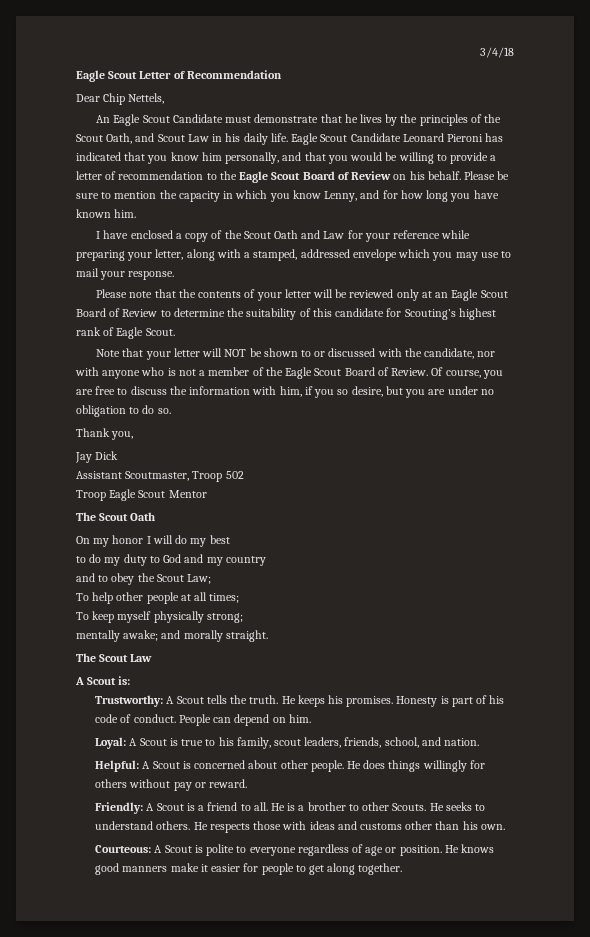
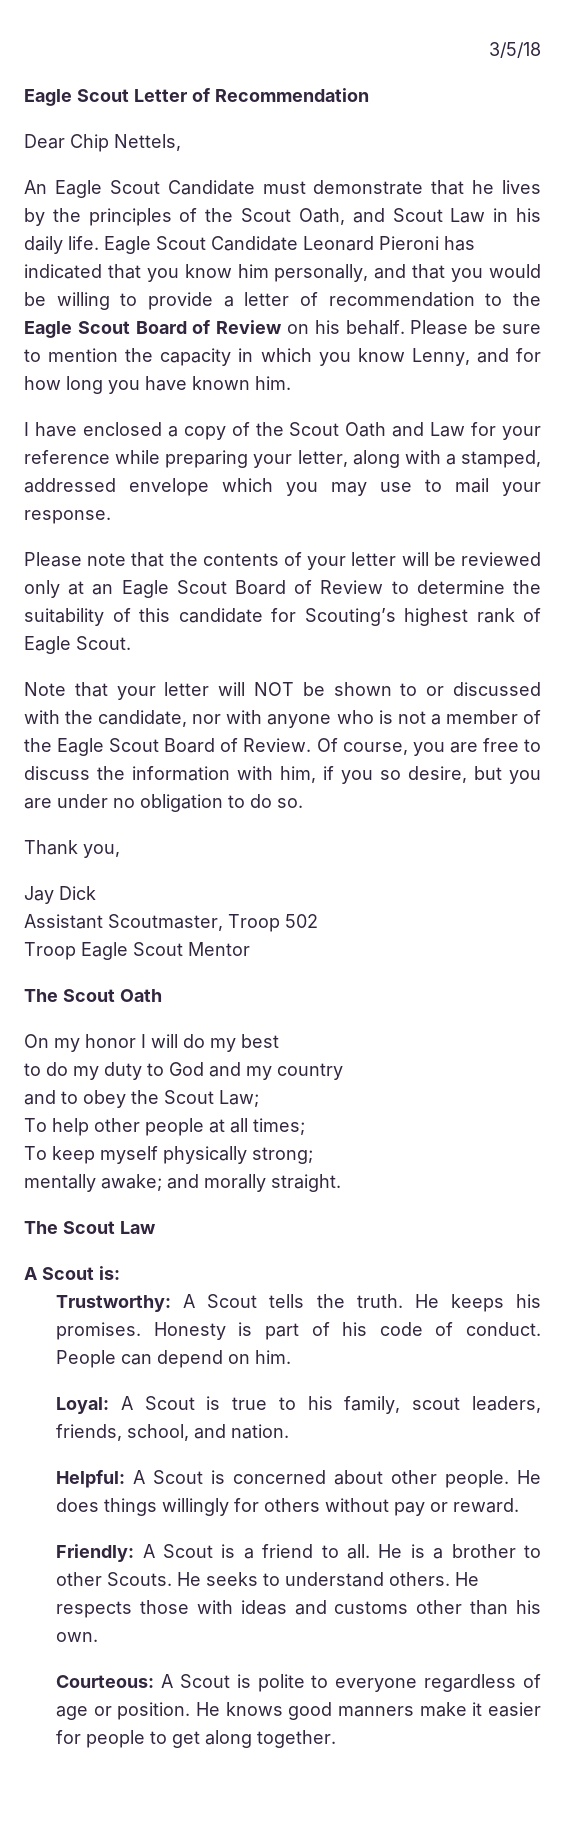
[480,47,514,58] 3/4/18 -> [489,42,541,58] 3/5/18

